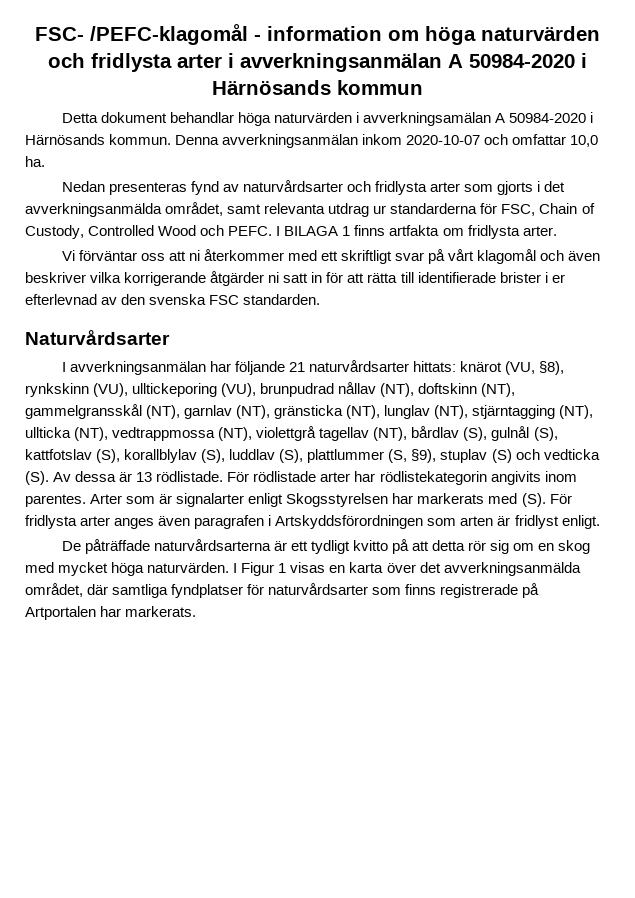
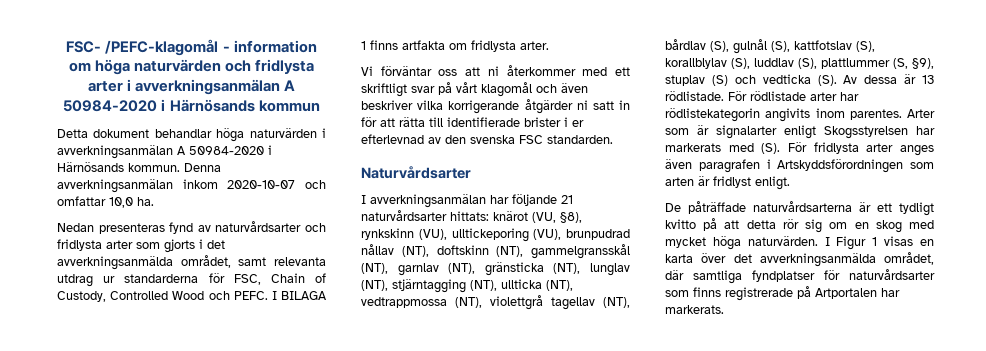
[362,112,491,126] avverkningsamälan -> [57,145,173,159] avverkningsanmälan

